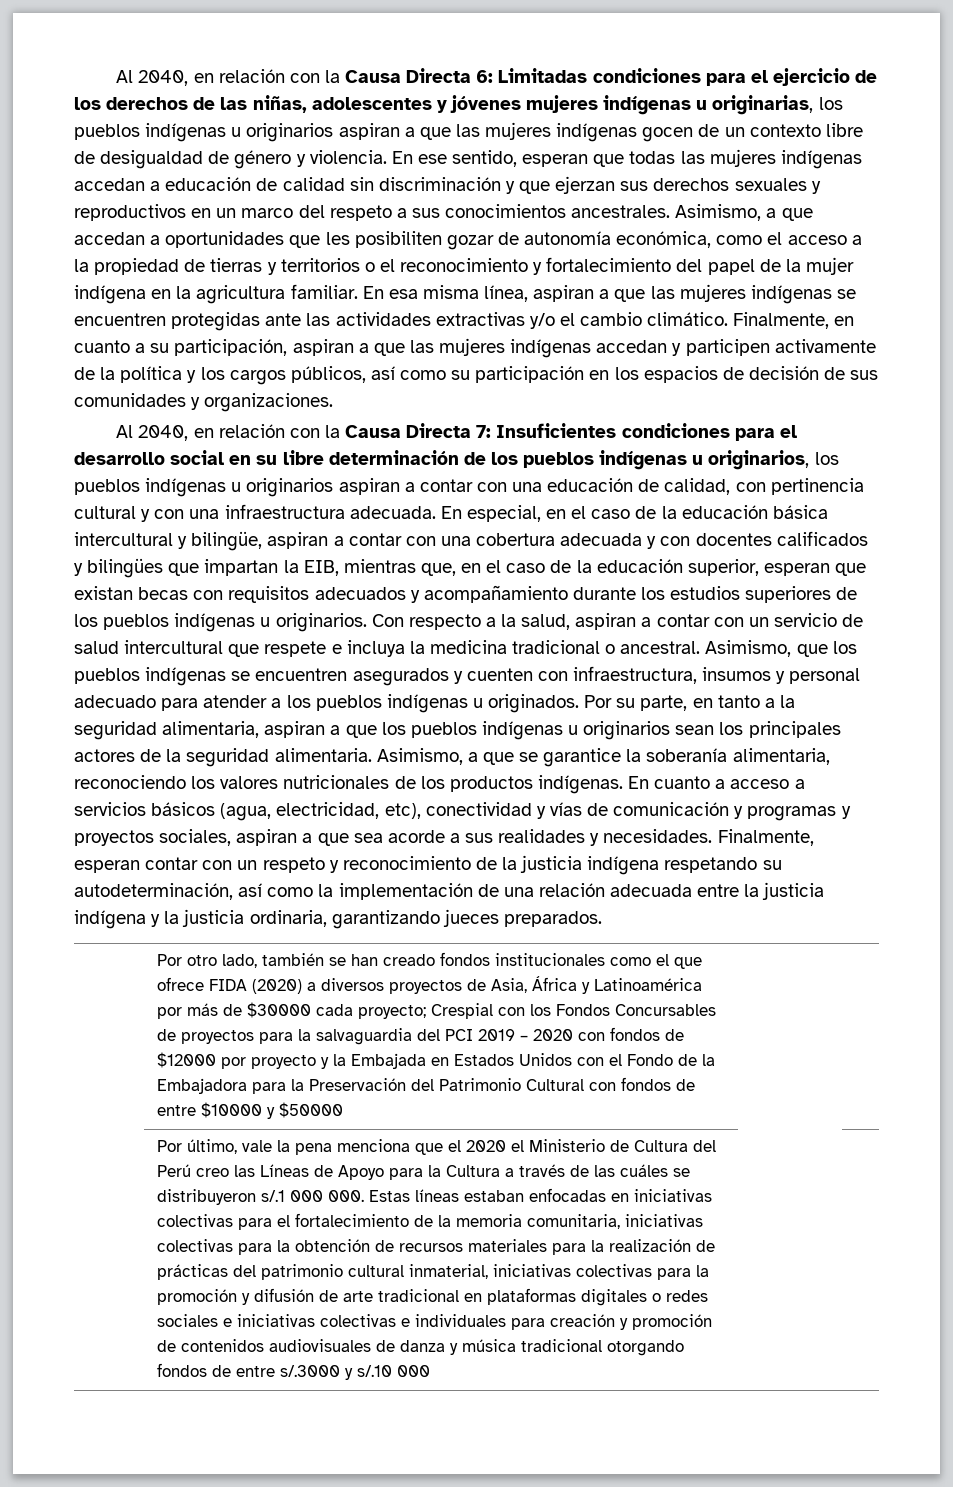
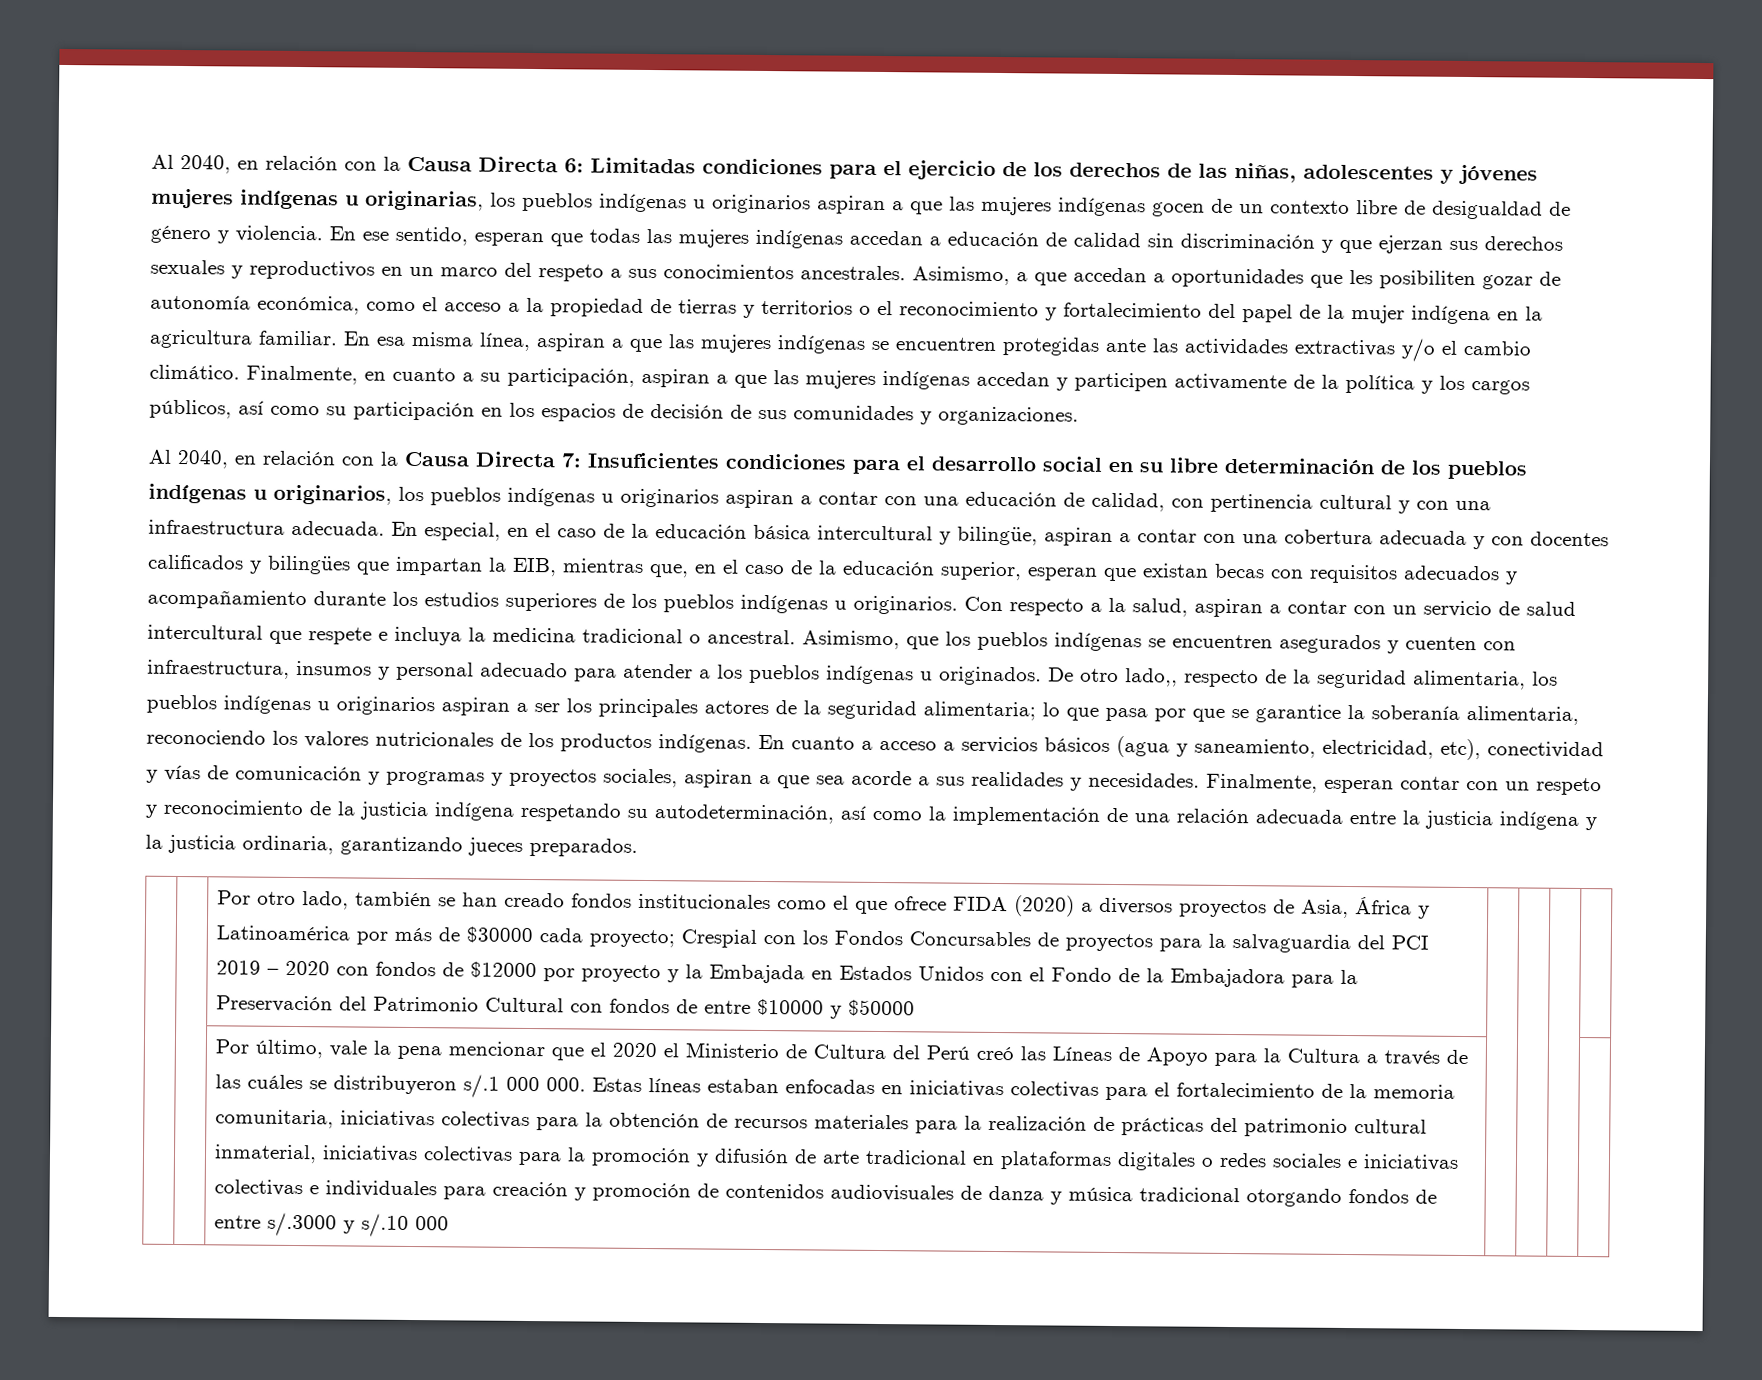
[584,695,795,711] [74,721,715,740] Por su parte, en tanto a la seguridad alimentaria, aspiran a que los pueblos indígenas u originarios sean -> [1048,667,1558,690] [146,694,560,716] De otro lado,, respecto de la seguridad alimentaria, los pueblos indígenas u originarios aspiran a ser
[274,748,478,765] alimentaria. Asimismo, a -> [923,701,1186,722] alimentaria; lo que pasa por
[220,803,272,821] (agua, -> [1116,736,1316,758] (agua y saneamiento,
[336,1139,410,1152] menciona -> [448,1041,546,1057] mencionar
[195,1168,229,1177] creo -> [976,1046,1015,1061] creó

